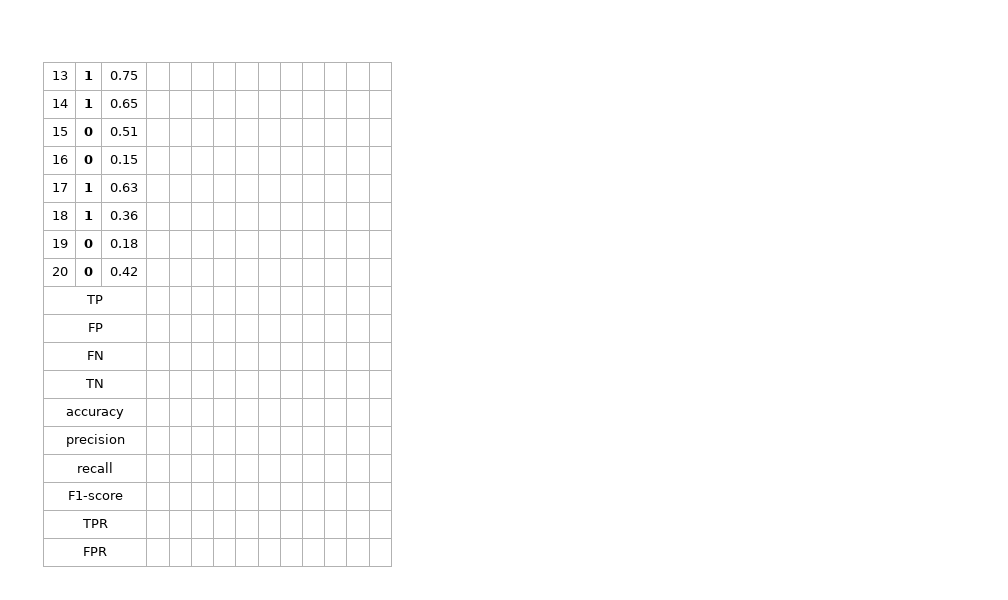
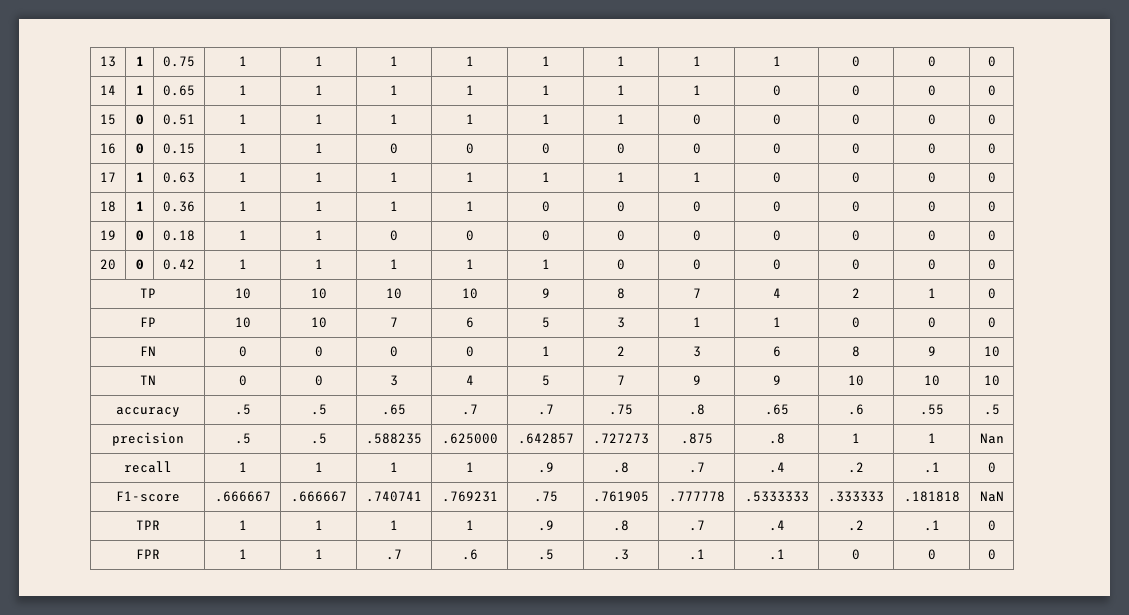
[51,99,68,108] [84,99,93,108] [110,99,138,108] [51,127,68,136] [84,127,93,136] [110,127,138,136] [51,155,68,164] [84,155,93,164] [110,155,138,164] [51,183,68,192] [84,183,93,192] [110,183,138,192] [51,211,68,220] [84,211,93,220] [110,211,138,220] [51,239,68,248] [84,239,93,248] [110,239,138,248] [51,267,68,276] [84,267,93,276] [110,267,138,276] [86,295,103,304] [87,323,103,332] [86,351,104,360] [85,379,104,388] [66,409,124,419] [65,434,125,447] [77,462,113,473] [67,491,123,500] [81,519,108,528] [83,547,107,556] | | | | | | | | | | // 14 | 1 | 0.65 | | | | | | | | | | | // 15 | 0 | 0.51 | | | | | | | | | | | // 16 | 0 | 0.15 | | | | | | | | | | | // 17 | 1 | 0.63 | | | | | | | | | | | // 18 | 1 | 0.36 | | | | | | | | | | | // 19 | 0 | 0.18 | | | | | | | | | | | // 20 | 0 | 0.42 | | | | | | | | | | | // TP | | | | | | | | | | | // FP | | | | | | | | | | | // FN | | | | | | | | | | | // TN | | | | | | | | | | | // accuracy | | | | | | | | | | | // precision | | | | | | | | | | | // recall | | | | | | | | | | | // F1-score | | | | | | | | | | | // TPR | | | | | | | | | | | // FPR | | | | | | | | | | | -> [238,56,247,66] [314,56,323,66] [390,56,398,66] [465,56,474,66] [541,56,550,66] [617,56,625,66] [692,56,701,66] [772,56,781,66] [852,56,860,67] [927,56,936,67] [987,56,996,67] [100,85,116,95] [135,85,144,95] [163,85,195,96] [238,85,247,95] [314,85,323,95] [390,85,398,95] [465,85,474,95] [541,85,550,95] [617,85,625,95] [692,85,701,95] [772,85,781,96] [852,85,860,96] [927,85,936,96] [987,85,996,96] [100,114,116,125] [135,114,144,125] [163,114,195,125] [238,114,247,124] [314,114,323,124] [390,114,398,124] [465,114,474,124] [541,114,550,124] [617,114,625,124] [692,114,701,125] [772,114,781,125] [852,114,860,125] [927,114,936,125] [987,114,996,125] [100,143,116,154] [135,143,144,154] [163,143,195,154] [238,143,247,153] [314,143,323,153] [390,143,398,154] [465,143,474,154] [541,143,550,154] [617,143,625,154] [692,143,701,154] [772,143,781,154] [852,143,860,154] [927,143,936,154] [987,143,996,154] [100,172,116,182] [135,172,144,182] [163,172,195,183] [238,172,247,182] [314,172,323,182] [390,172,398,182] [465,172,474,182] [541,172,550,182] [617,172,625,182] [692,172,701,182] [772,172,781,183] [852,172,860,183] [927,172,936,183] [987,172,996,183] [100,201,116,212] [135,201,144,211] [163,201,195,212] [238,201,247,211] [314,201,323,211] [390,201,398,211] [465,201,474,211] [541,201,550,212] [617,201,625,212] [692,201,701,212] [772,201,781,212] [852,201,860,212] [927,201,936,212] [987,201,996,212] [100,230,116,240] [135,230,144,241] [163,230,195,241] [238,230,247,240] [314,230,323,240] [390,230,398,241] [465,230,474,241] [541,230,550,241] [617,230,625,241] [692,230,701,241] [772,230,781,241] [852,230,860,241] [927,230,936,241] [987,230,996,241] [100,259,116,270] [135,259,144,270] [163,259,195,270] [238,259,247,269] [314,259,323,269] [390,259,398,269] [465,259,474,269] [541,259,550,269] [617,259,625,270] [692,259,701,270] [772,259,781,270] [852,259,860,270] [927,259,936,270] [987,259,996,270] [139,288,156,298] [234,288,251,299] [310,288,327,299] [386,288,402,299] [461,288,478,299] [541,288,550,298] [617,288,625,299] [692,288,701,298] [772,288,781,298] [852,288,860,298] [927,288,936,298] [987,288,996,299] [139,317,156,327] [234,317,251,328] [310,317,327,328] [390,317,398,327] [465,317,474,328] [541,317,550,328] [617,317,625,328] [692,317,701,327] [772,317,781,327] [852,317,860,328] [927,317,936,328] [987,317,996,328] [139,346,156,356] [238,346,247,357] [314,346,323,357] [390,346,398,357] [465,346,474,357] [541,346,550,356] [617,346,625,356] [692,346,701,357] [772,346,781,357] [852,346,860,357] [927,346,936,356] [983,346,1000,357] [139,375,156,385] [238,375,247,386] [314,375,323,386] [390,375,398,386] [465,375,474,385] [541,375,550,386] [617,375,625,385] [692,375,701,385] [772,375,781,385] [848,375,864,386] [923,375,940,386] [983,375,1000,386] [115,407,180,417] [234,404,251,415] [310,404,327,415] [382,404,406,415] [461,404,478,415] [537,404,554,415] [609,404,633,415] [688,404,705,415] [764,404,789,415] [848,404,864,415] [919,404,944,415] [983,404,1000,415] [111,432,184,446] [234,433,251,444] [310,433,327,444] [366,433,422,444] [441,433,498,444] [517,433,574,444] [593,433,649,444] [680,433,713,444] [768,433,785,444] [852,433,860,443] [927,433,936,443] [979,433,1004,444] [123,461,172,473] [238,462,247,472] [314,462,323,472] [390,462,398,472] [465,462,474,472] [537,462,554,473] [613,462,629,473] [688,462,705,473] [768,462,785,473] [848,462,864,473] [923,462,940,473] [987,462,996,473] [115,491,180,502] [214,491,271,502] [290,491,347,502] [366,491,422,502] [441,491,498,502] [533,491,558,502] [593,491,649,502] [668,491,725,502] [744,491,809,502] [828,491,884,502] [903,491,960,502] [979,491,1004,502] [135,520,160,530] [238,520,247,530] [314,520,323,530] [390,520,398,530] [465,520,474,530] [537,520,554,531] [613,520,629,531] [688,520,705,531] [768,520,785,531] [848,520,864,531] [923,520,940,531] [987,520,996,531] [135,549,160,559] [238,549,247,559] [314,549,323,559] [386,549,402,560] [461,549,478,560] [537,549,554,560] [613,549,629,560] [688,549,705,560] [768,549,785,560] [852,549,860,560] [927,549,936,560] [987,549,996,560] 1 | 1 | 1 | 1 | 1 | 1 | 1 | 1 | 0 | 0 | 0 // 14 | 1 | 0.65 | 1 | 1 | 1 | 1 | 1 | 1 | 1 | 0 | 0 | 0 | 0 // 15 | 0 | 0.51 | 1 | 1 | 1 | 1 | 1 | 1 | 0 | 0 | 0 | 0 | 0 // 16 | 0 | 0.15 | 1 | 1 | 0 | 0 | 0 | 0 | 0 | 0 | 0 | 0 | 0 // 17 | 1 | 0.63 | 1 | 1 | 1 | 1 | 1 | 1 | 1 | 0 | 0 | 0 | 0 // 18 | 1 | 0.36 | 1 | 1 | 1 | 1 | 0 | 0 | 0 | 0 | 0 | 0 | 0 // 19 | 0 | 0.18 | 1 | 1 | 0 | 0 | 0 | 0 | 0 | 0 | 0 | 0 | 0 // 20 | 0 | 0.42 | 1 | 1 | 1 | 1 | 1 | 0 | 0 | 0 | 0 | 0 | 0 // TP | 10 | 10 | 10 | 10 | 9 | 8 | 7 | 4 | 2 | 1 | 0 // FP | 10 | 10 | 7 | 6 | 5 | 3 | 1 | 1 | 0 | 0 | 0 // FN | 0 | 0 | 0 | 0 | 1 | 2 | 3 | 6 | 8 | 9 | 10 // TN | 0 | 0 | 3 | 4 | 5 | 7 | 9 | 9 | 10 | 10 | 10 // accuracy | .5 | .5 | .65 | .7 | .7 | .75 | .8 | .65 | .6 | .55 | .5 // precision | .5 | .5 | .588235 | .625000 | .642857 | .727273 | .875 | .8 | 1 | 1 | Nan // recall | 1 | 1 | 1 | 1 | .9 | .8 | .7 | .4 | .2 | .1 | 0 // F1-score | .666667 | .666667 | .740741 | .769231 | .75 | .761905 | .777778 | .5333333 | .333333 | .181818 | NaN // TPR | 1 | 1 | 1 | 1 | .9 | .8 | .7 | .4 | .2 | .1 | 0 // FPR | 1 | 1 | .7 | .6 | .5 | .3 | .1 | .1 | 0 | 0 | 0

